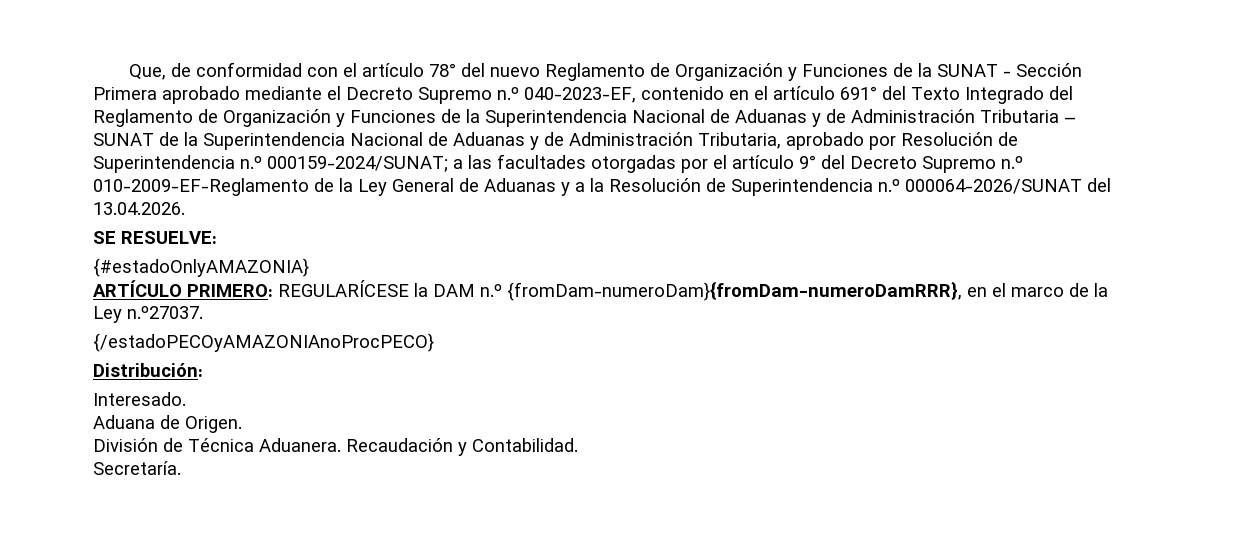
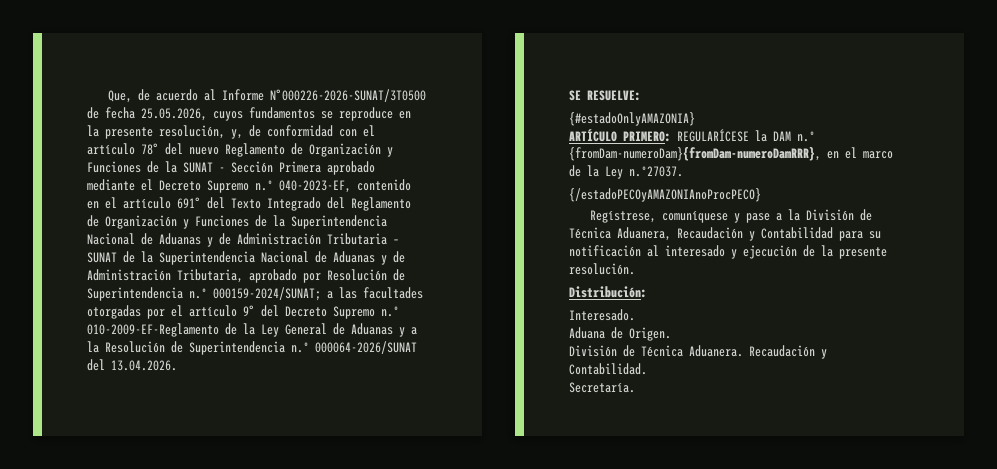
(191, 70) none -> [156,89,427,102] [87,107,411,121] [87,125,261,139] acuerdo al Informe N°000226-2026-SUNAT/3T0500 de fecha 25.05.2026, cuyos fundamentos se reproduce en la presente resolución, y, de
(434, 342) none -> [590,209,873,223] [569,227,881,241] [569,245,887,259] [569,263,635,275] // Regístrese, comuníquese y pase a la División de Técnica Aduanera, Recaudación y Contabilidad para su notificación al interesado y ejecución de la presente resolución.

